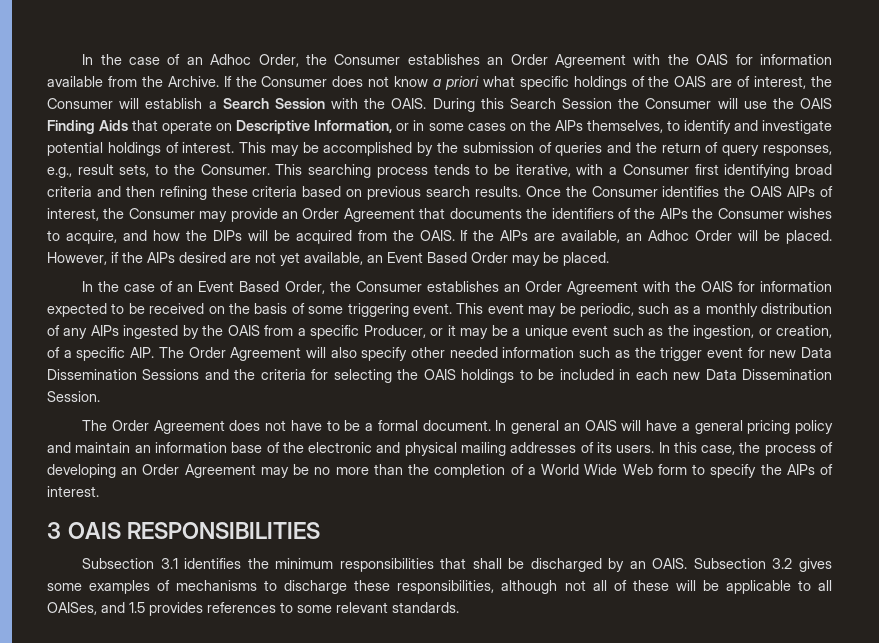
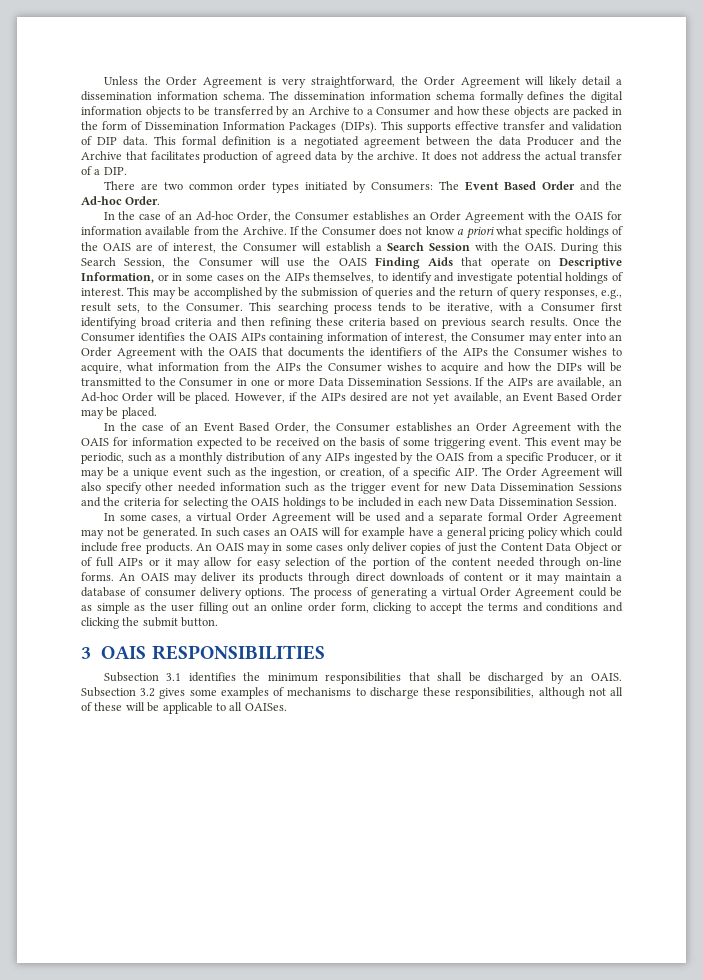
[82,54,252,65] In the case of an Adhoc -> [103,76,623,88] [81,91,624,103] [81,106,622,118] [81,121,622,133] [81,136,622,148] [81,151,622,163] [81,166,127,175] [103,181,623,193] [81,196,161,205] [103,211,233,221] Unless the Order Agreement is very straightforward, the Order Agreement will likely detail a dissemination information schema. The dissemination information schema formally defines the digital information objects to be transferred by an Archive to a Consumer and how these objects are packed in the form of Dissemination Information Packages (DIPs). This supports effective transfer and validation of DIP data. This formal definition is a negotiated agreement between the data Producer and the Archive that facilitates production of agreed data by the archive. It does not address the actual transfer of a DIP. // There are two common order types initiated by Consumers: The Event Based Order and the Ad-hoc Order. // In the case of an Ad-hoc
[562,98,613,109] Session -> [124,258,166,268] Session,
(816, 191) none -> [269,332,388,344] containing information
[230,208,415,222] provide an Order Agreement -> [554,333,623,341] [81,347,258,359] enter into an Order Agreement with the OAIS
(117, 237) none -> [126,362,480,374] what information from the AIPs the Consumer wishes to acquire
[295,230,455,244] acquired from the OAIS. -> [81,377,472,387] transmitted to the Consumer in one or more Data Dissemination Sessions.
[648,230,690,241] Adhoc -> [81,392,118,402] Ad-hoc
[82,420,560,434] The Order Agreement does not have to be a formal document. In general -> [103,512,623,524] [81,527,271,539] In some cases, a virtual Order Agreement will be used and a separate formal Order Agreement may not be generated. In such cases
(642, 425) none -> [343,527,406,539] for example
[47,442,833,456] [47,464,833,478] [47,486,99,497] and maintain an information base of the electronic and physical mailing addresses of its users. In this case, the process of developing an Order Agreement may be no more than the completion of a World Wide Web form to specify the AIPs of interest. -> [560,527,623,537] [81,542,623,554] [81,557,623,569] [81,572,622,584] [81,587,622,599] [81,602,623,614] [81,617,219,629] which could include free products. An OAIS may in some cases only deliver copies of just the Content Data Object or of full AIPs or it may allow for easy selection of the portion of the content needed through on-line forms. An OAIS may deliver its products through direct downloads of content or it may maintain a database of consumer delivery options. The process of generating a virtual Order Agreement could be as simple as the user filling out an online order form, clicking to accept the terms and conditions and clicking the submit button.
[47,602,459,616] OAISes, and 1.5 provides references to some relevant standards. -> [244,703,287,711] OAISes.

